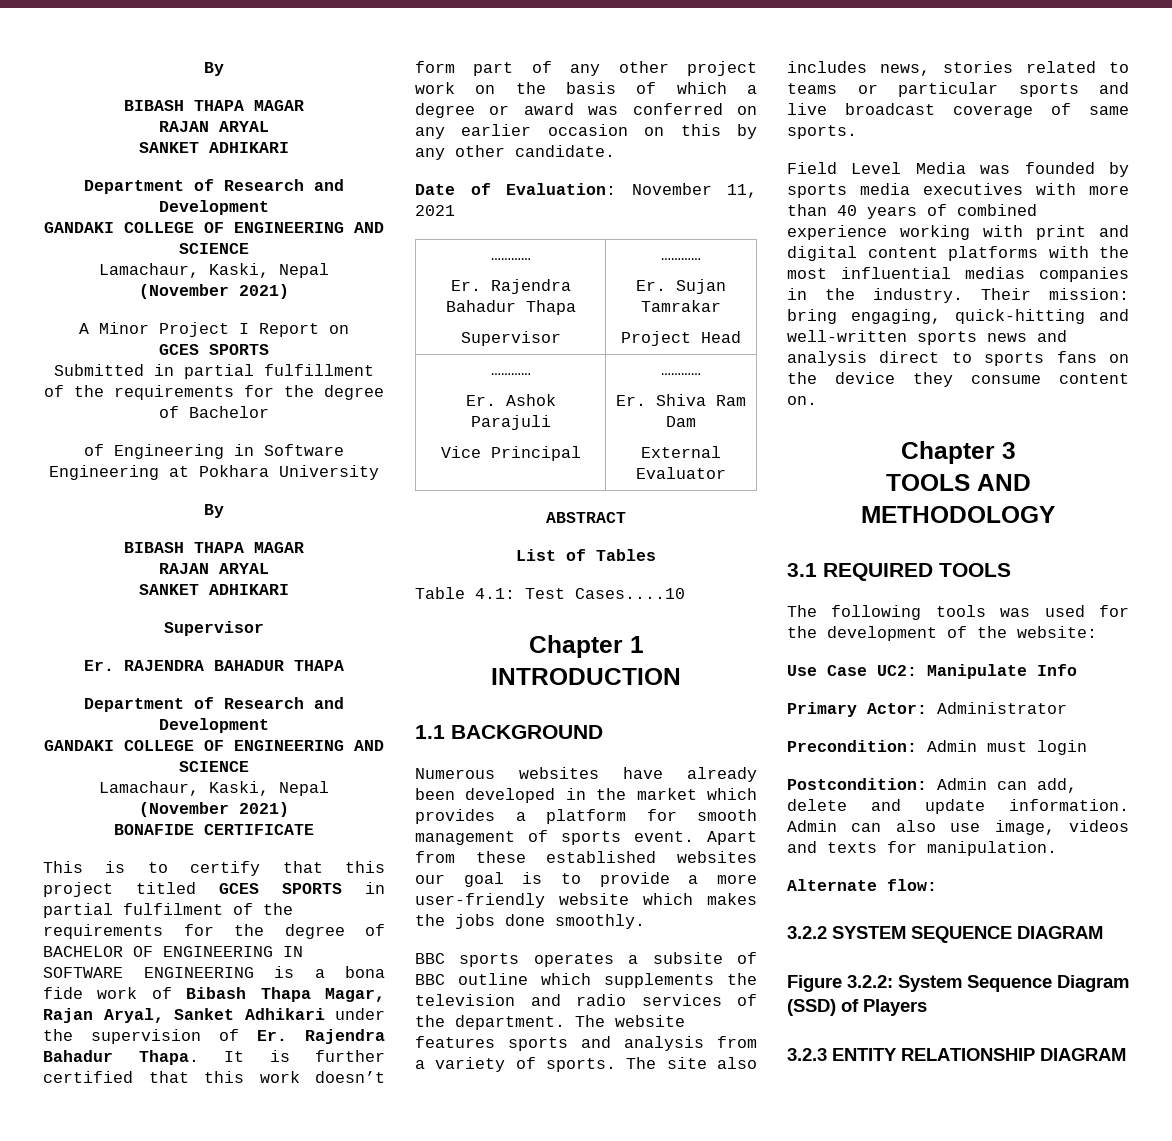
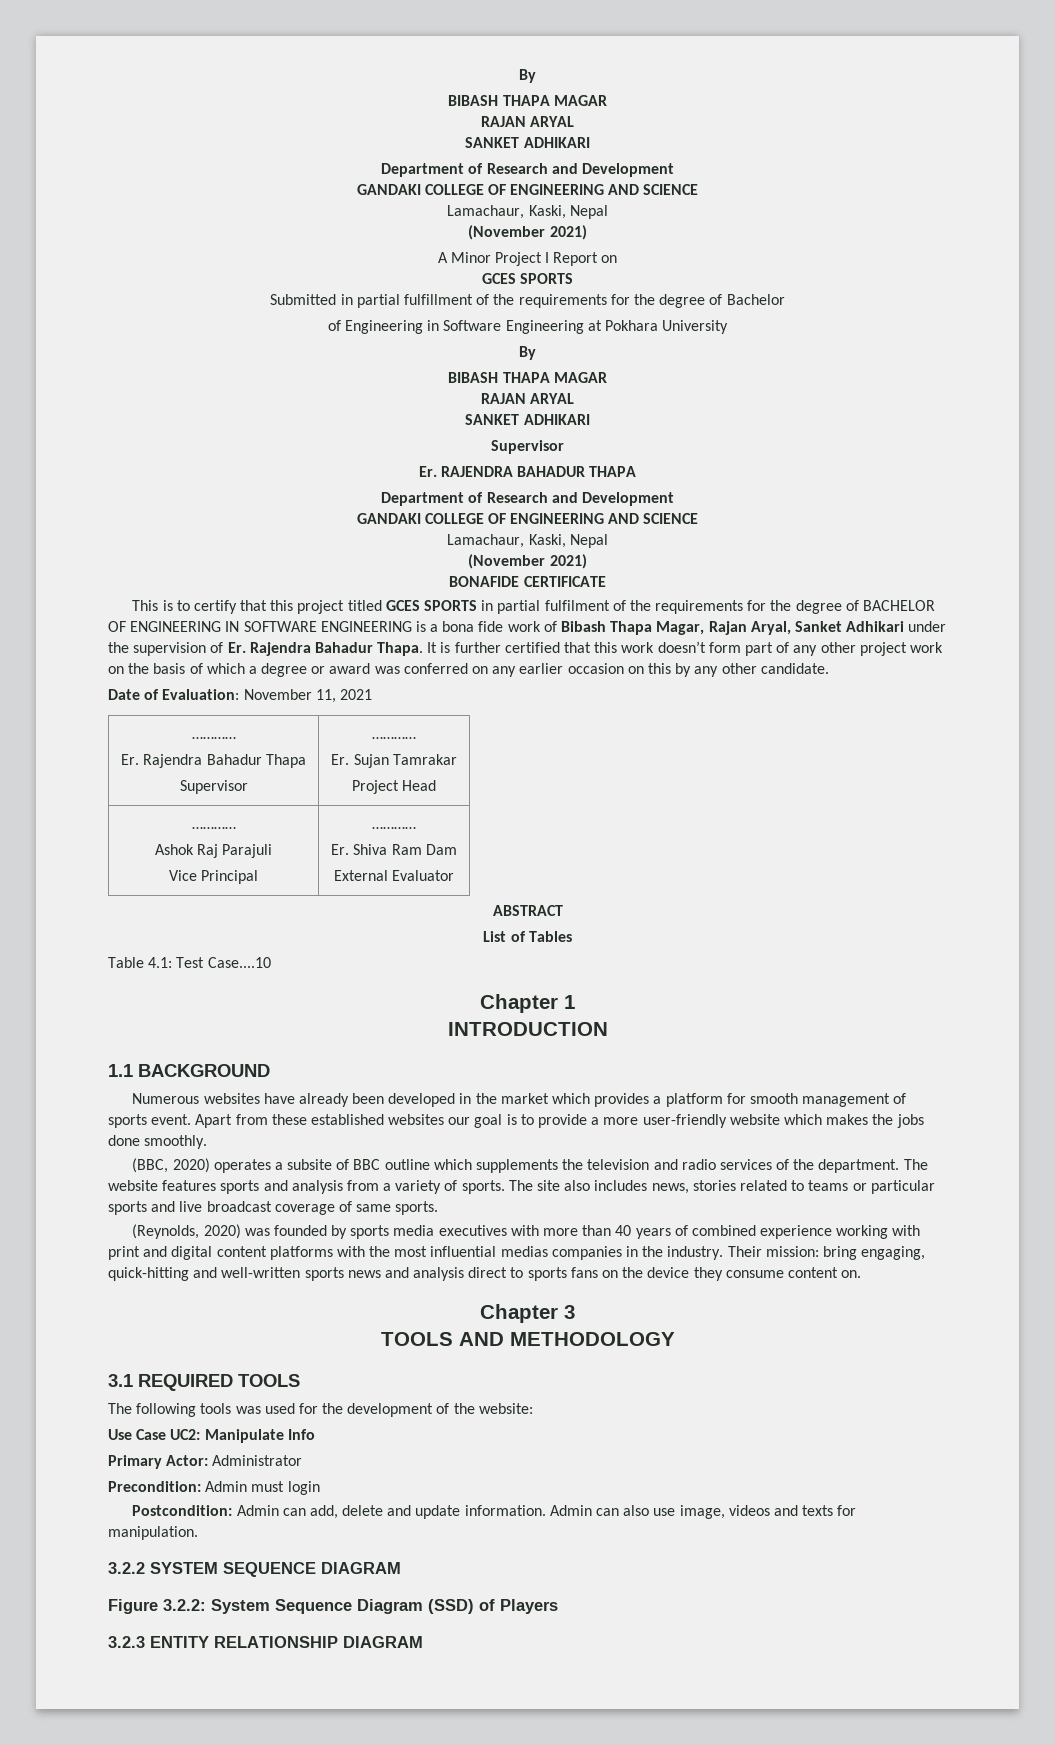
[465,394,556,406] Er. Ashok -> [154,844,218,858] Ashok Raj
[575,588,685,599] Cases....10 -> [207,957,271,968] Case....10
[415,953,520,967] BBC sports -> [132,1158,210,1173] (BBC, 2020)
[787,162,966,174] Field Level Media -> [132,1224,241,1239] (Reynolds, 2020)
[787,879,937,891] // Alternate flow: -> (198, 1533) none

